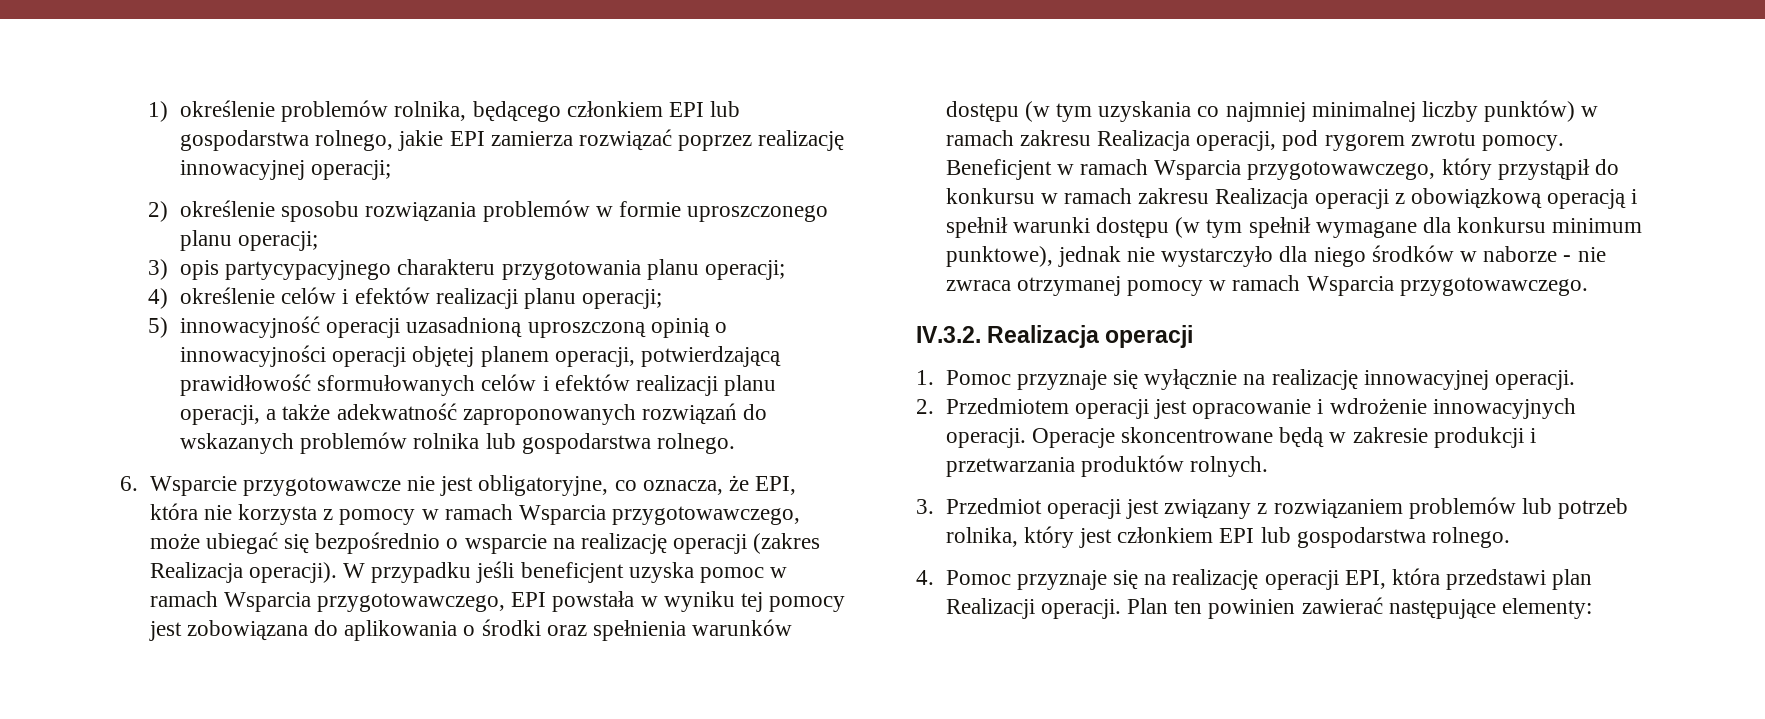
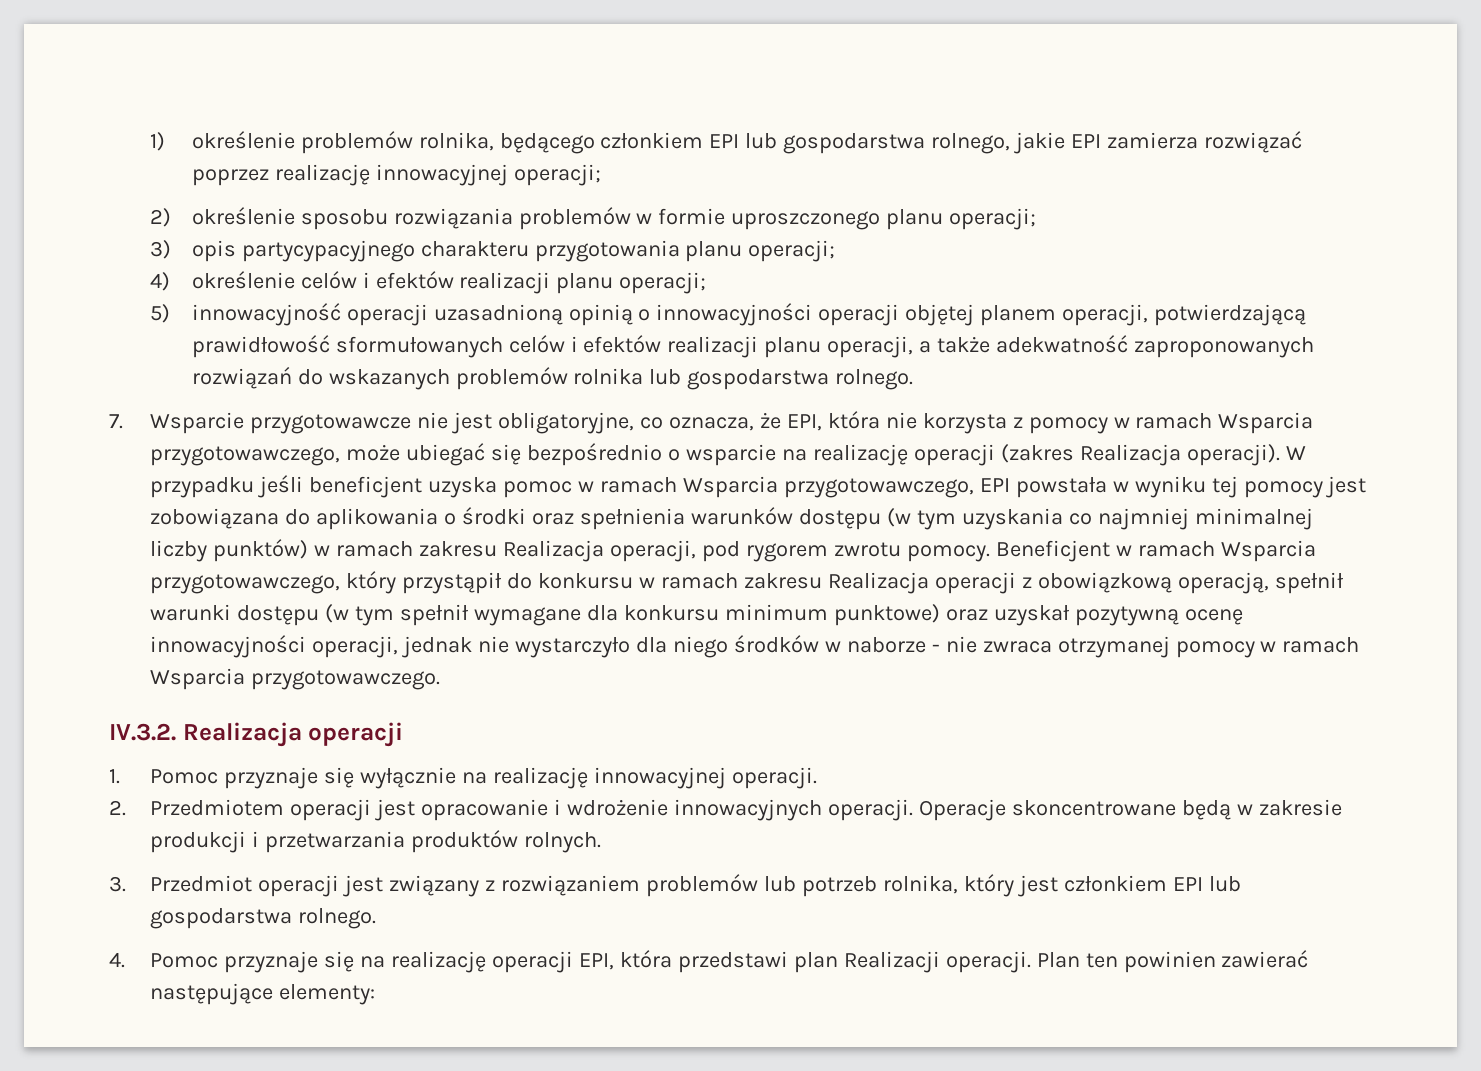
[527,322,646,338] uproszczoną -> (563, 314) none
[120,476,138,491] 6. -> [109,414,123,429] 7.
[1547,189,1638,209] operacją i -> [1177,572,1269,594] operacją,
[945,246,1053,267] punktowe), -> [833,604,1243,626] [150,635,399,658] punktowe) oraz uzyskał pozytywną ocenę innowacyjności operacji,

